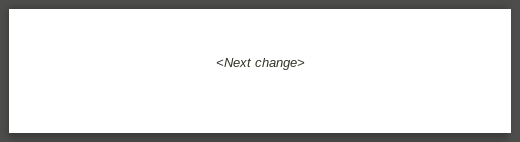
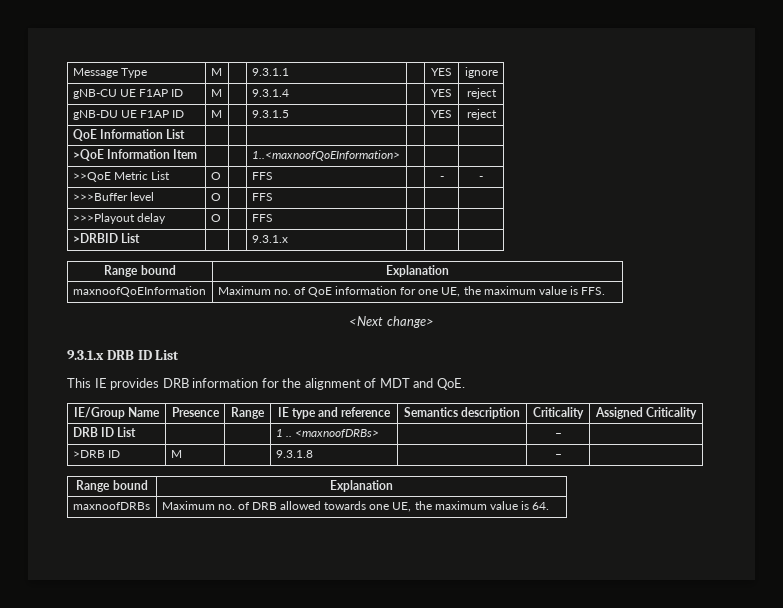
[215,58,305,70] <Next change> -> [72,68,147,78] [210,68,222,76] [251,68,289,76] [431,68,452,76] [464,67,498,78] [72,89,183,99] [210,89,222,97] [251,89,289,97] [431,89,452,97] [466,88,497,99] [72,110,184,120] [210,110,222,118] [251,110,289,118] [431,110,452,118] [466,109,497,120] [72,129,185,141] [72,149,197,161] [251,150,400,161] [72,171,170,182] [210,172,221,180] [251,172,273,180] [439,176,444,180] [479,176,483,180] [72,192,154,201] [210,193,221,201] [251,193,273,201] [72,213,166,224] [210,214,221,222] [251,214,273,222] [72,233,140,243] [251,235,288,243] [104,265,176,277] [385,265,449,277] [72,286,206,297] [217,286,605,297] [349,316,434,328] [67,350,180,360] [67,378,465,390] [73,407,161,419] [171,407,220,417] [231,407,265,419] [277,407,392,419] [403,407,521,419] [533,407,584,419] [594,407,698,419] [72,427,136,437] [275,429,379,438] [554,433,562,437] [72,450,120,458] [170,450,182,458] [275,450,313,458] [554,454,562,458] [76,480,148,492] [329,480,393,492] [72,502,150,510] [161,501,549,512] Message Type | M | | 9.3.1.1 | | YES | ignore // gNB-CU UE F1AP ID | M | | 9.3.1.4 | | YES | reject // gNB-DU UE F1AP ID | M | | 9.3.1.5 | | YES | reject // QoE Information List | | | | | | // >QoE Information Item | | | 1..<maxnoofQoEInformation> | | | // >>QoE Metric List | O | | FFS | | - | - // >>>Buffer level | O | | FFS | | | // >>>Playout delay | O | | FFS | | | // >DRBID List | | | 9.3.1.x | | | // Range bound | Explanation // maxnoofQoEInformation | Maximum no. of QoE information for one UE, the maximum value is FFS. // <Next change> // 9.3.1.x DRB ID List // This IE provides DRB information for the alignment of MDT and QoE. // IE/Group Name | Presence | Range | IE type and reference | Semantics description | Criticality | Assigned Criticality // DRB ID List | | | 1 .. <maxnoofDRBs> | | – | // >DRB ID | M | | 9.3.1.8 | | – | // Range bound | Explanation // maxnoofDRBs | Maximum no. of DRB allowed towards one UE, the maximum value is 64.

